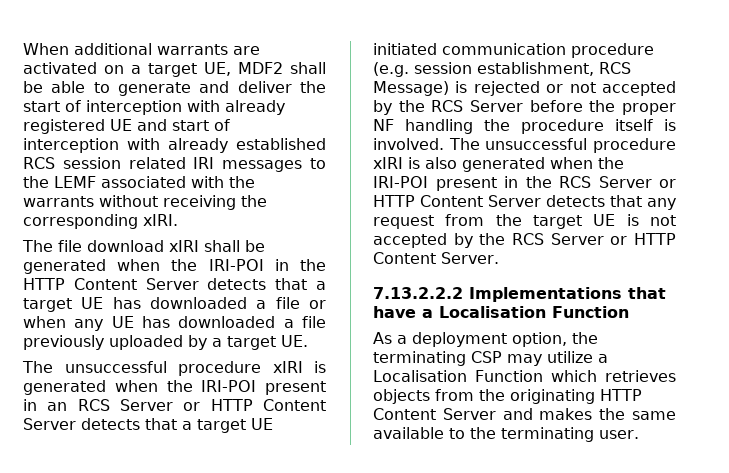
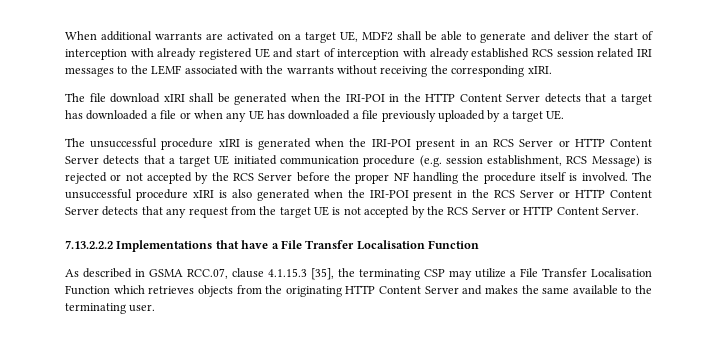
[81,297,104,309] UE -> (652, 99) none
(433, 313) none -> [280,240,355,249] File Transfer
[397,332,567,347] a deployment option, -> [83,268,334,280] described in GSMA RCC.07, clause 4.1.15.3 [35],
(608, 358) none -> [520,268,587,277] File Transfer

